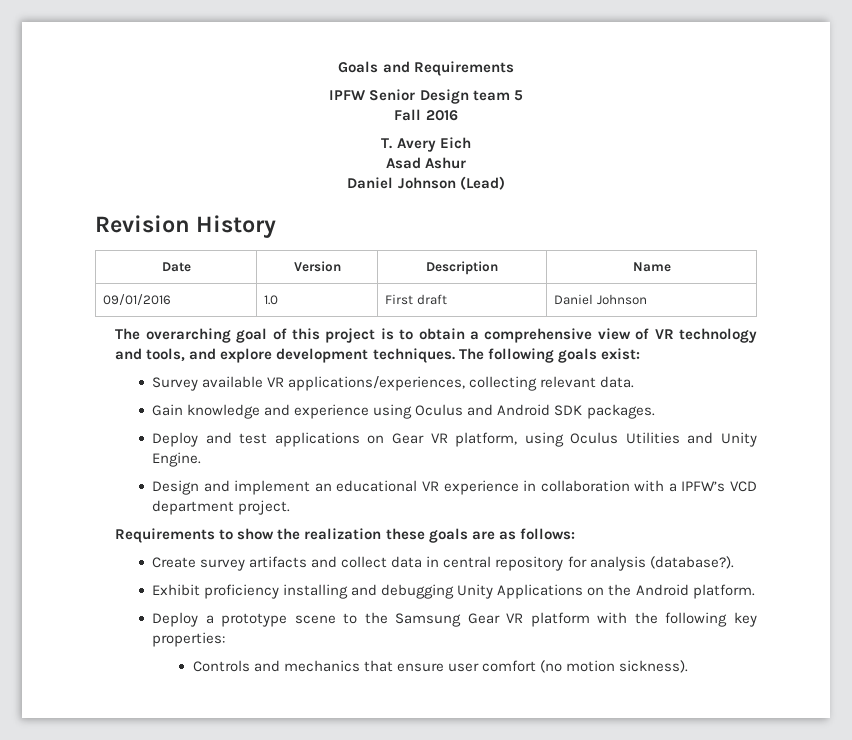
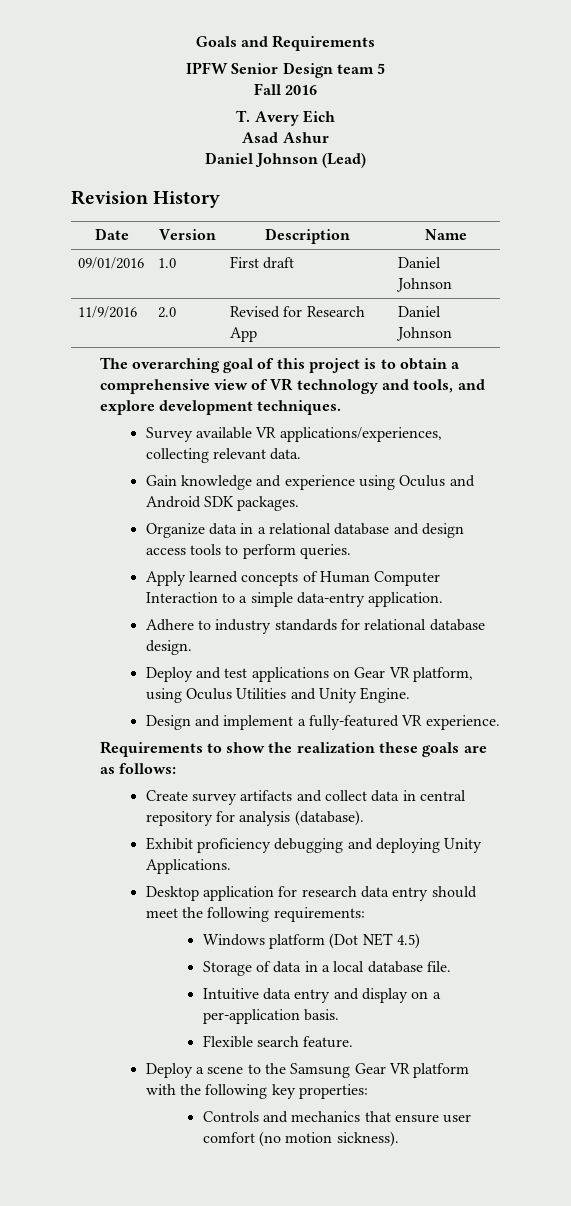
(647, 299) none -> [77,306,137,318] [157,307,176,318] [229,306,365,318] [229,327,257,342] [397,306,441,317] [395,327,452,341] // 11/9/2016 | 2.0 | Revised for Research App | Daniel Johnson
[458,348,640,363] The following goals exist: -> (342, 407) none
(655, 411) none -> [145,523,464,538] [145,544,351,559] [145,571,441,586] [145,592,444,607] [145,619,485,634] [145,640,192,655] // Organize data in a relational database and design access tools to perform queries. // Apply learned concepts of Human Computer Interaction to a simple data-entry application. // Adhere to industry standards for relational database design.
[314,480,758,495] [152,500,291,515] an educational VR experience in collaboration with a IPFW’s VCD department project. -> [297,715,500,730] a fully-featured VR experience.
[649,556,734,569] (database?). -> [294,810,364,826] (database).
[283,584,755,599] installing and debugging Unity Applications on the Android platform. -> [274,838,483,853] [145,859,231,874] [145,886,477,901] [145,907,365,922] [202,933,420,949] [202,961,451,976] [202,988,441,1003] [202,1009,339,1024] [202,1035,354,1048] debugging and deploying Unity Applications. // Desktop application for research data entry should meet the following requirements: // Windows platform (Dot NET 4.5) // Storage of data in a local database file. // Intuitive data entry and display on a per-application basis. // Flexible search feature.
[221,613,288,627] prototype -> (204, 1070) none

